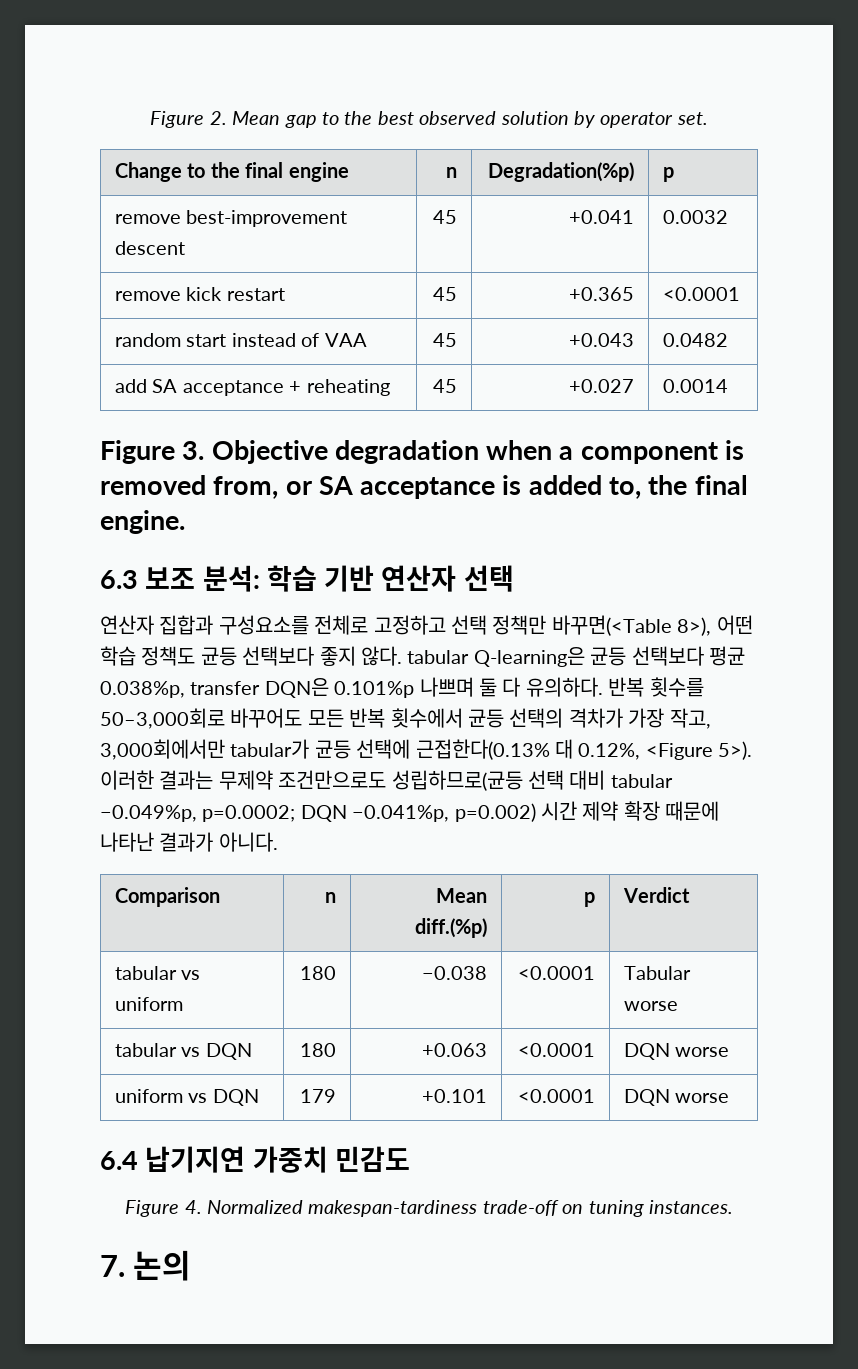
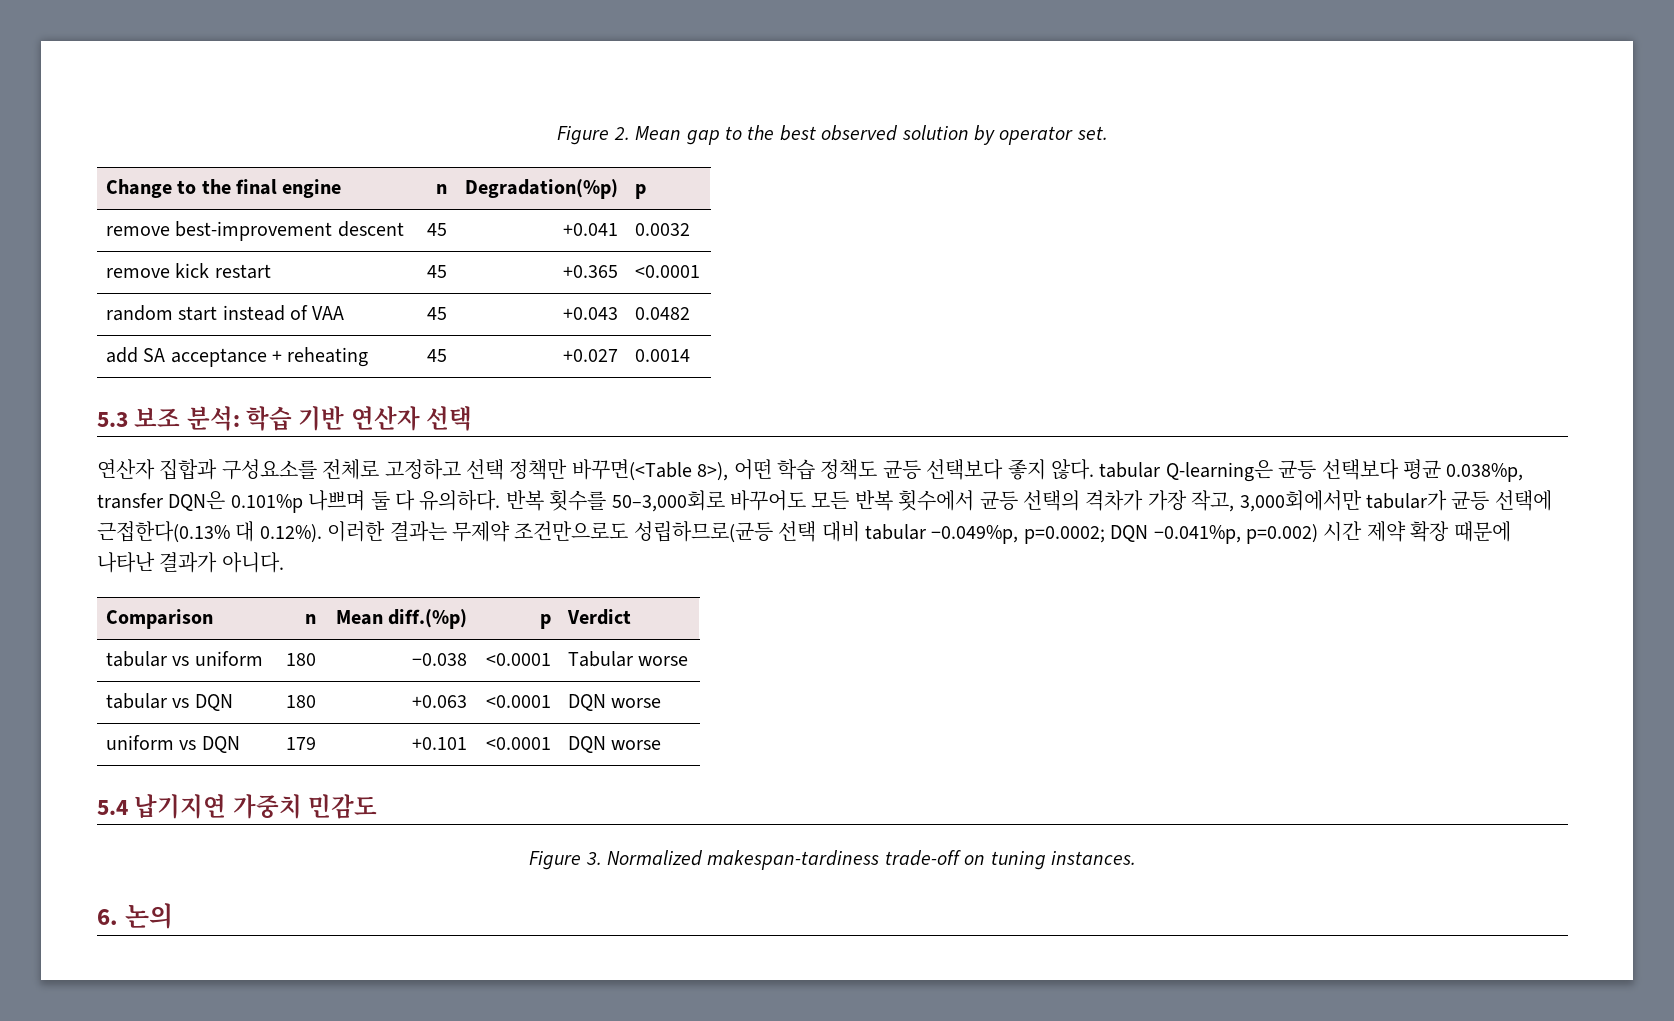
[100,440,745,464] [100,475,748,499] [100,510,185,534] [100,570,138,589] Figure 3. Objective degradation when a component is removed from, or SA acceptance is added to, the final engine. // 6.3 -> [97,412,128,427] 5.3
[578,741,753,760] 0.12%, <Figure 5>). -> [259,524,322,543] 0.12%).
[100,1151,138,1170] 6.4 -> [97,800,128,815] 5.4
[184,1200,202,1214] 4. -> [585,852,602,865] 3.
[100,1255,125,1277] 7. -> [97,909,118,925] 6.

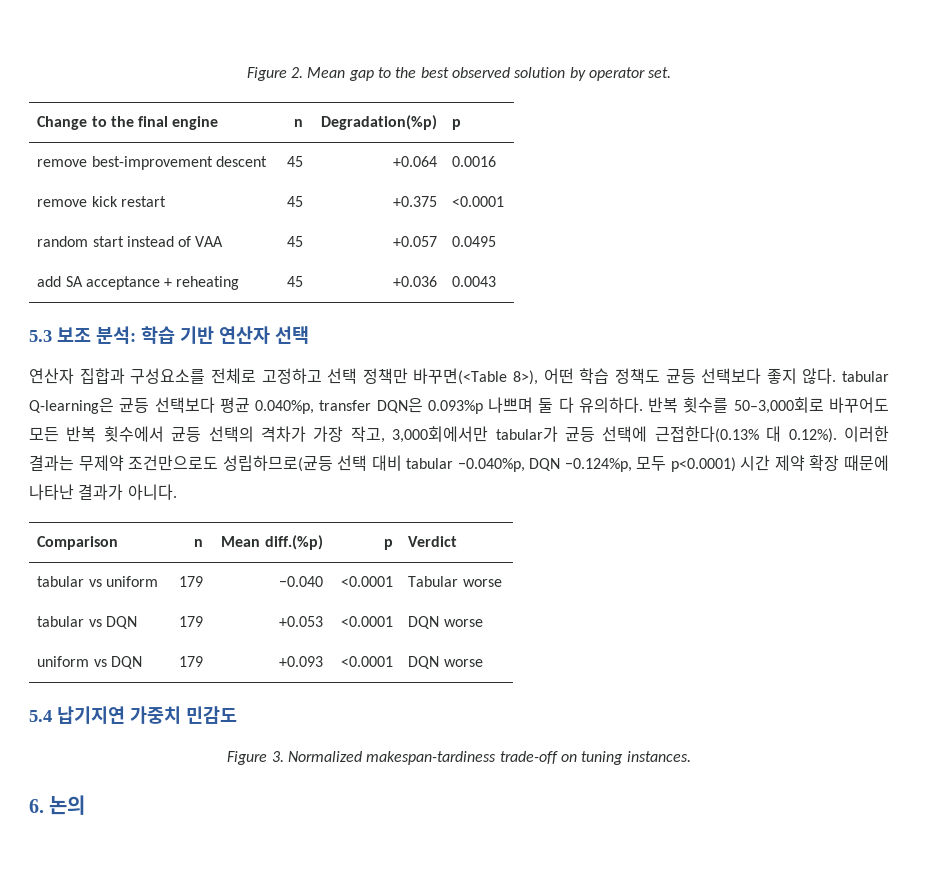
[563,223,619,236] [634,223,690,236] +0.041 | 0.0032 -> [392,156,437,167] [452,156,497,167] +0.064 | 0.0016
[563,265,619,278] +0.365 -> [392,196,437,207] +0.375
[563,307,619,320] [634,307,690,320] +0.043 | 0.0482 -> [392,236,437,247] [452,236,497,247] +0.057 | 0.0495
[563,349,619,362] [634,349,690,362] +0.027 | 0.0014 -> [392,276,437,287] [452,276,497,287] +0.036 | 0.0043
[1446,463,1524,482] 0.038%p, -> [255,400,315,414] 0.040%p,
[230,494,303,513] 0.101%p -> [427,400,483,414] 0.093%p
[931,524,1318,544] −0.049%p, p=0.0002; DQN −0.041%p, p=0.002) -> [457,456,736,472] −0.040%p, DQN −0.124%p, 모두 p<0.0001)
[286,653,317,666] [412,653,468,666] 180 | −0.038 -> [178,576,203,587] [278,576,323,587] 179 | −0.040
[286,695,317,708] [412,695,468,708] 180 | +0.063 -> [178,616,203,627] [278,616,323,627] 179 | +0.053
[412,737,468,750] +0.101 -> [278,656,323,667] +0.093

